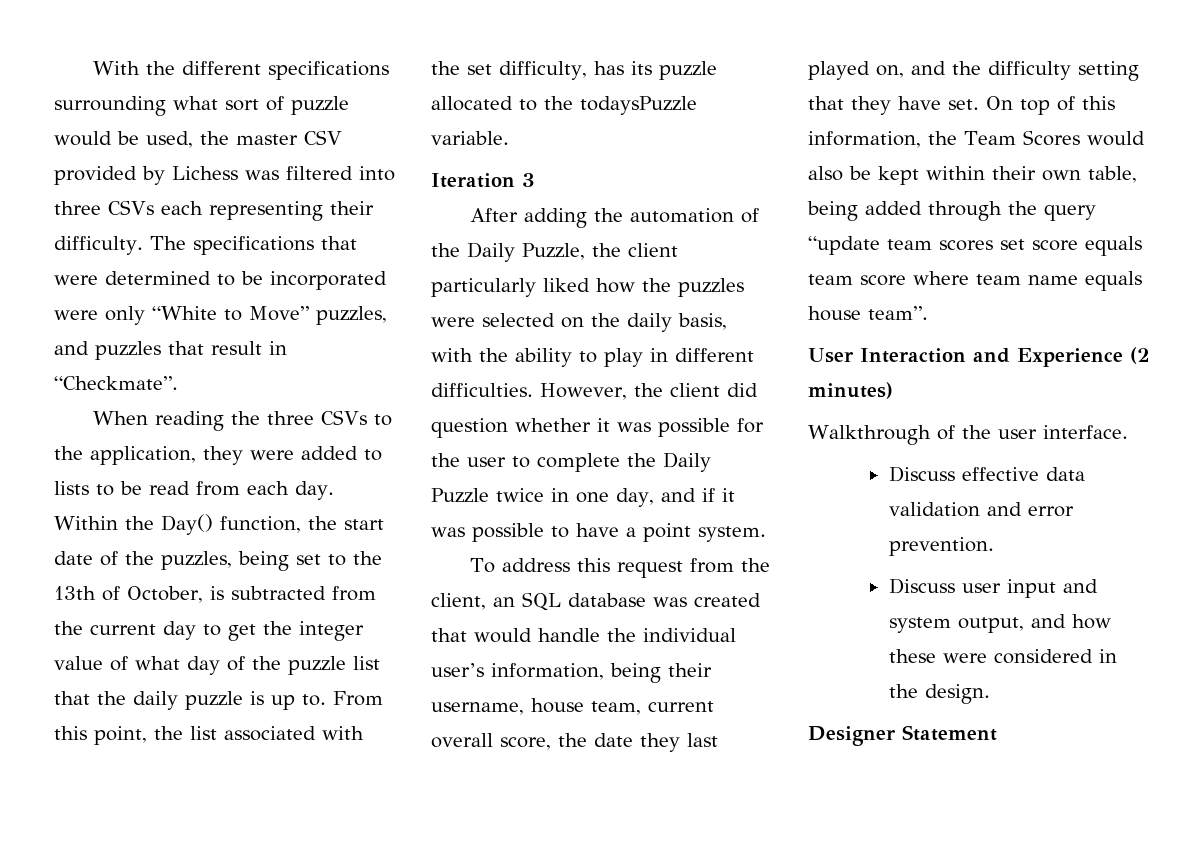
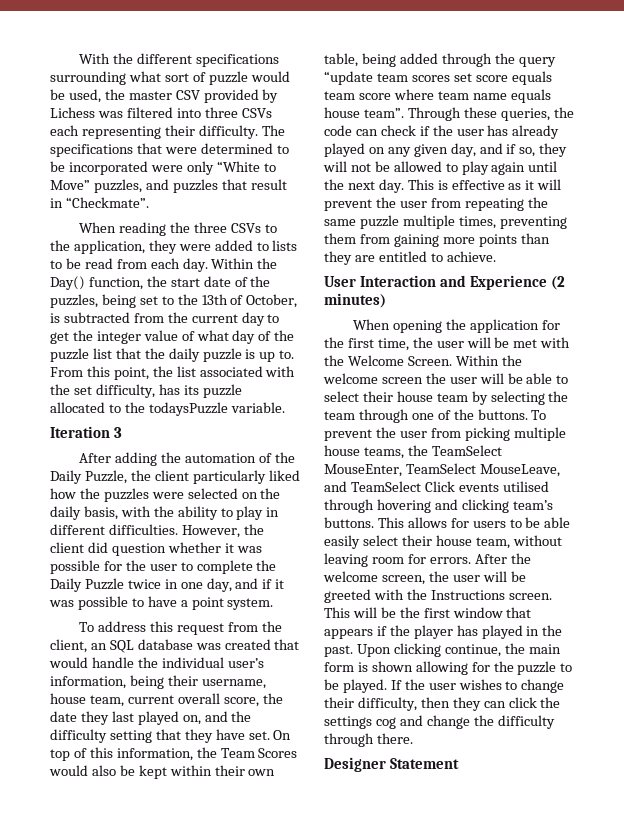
(928, 313) none -> [407,107,574,121] [324,125,560,139] [324,143,568,157] [323,161,558,175] [324,179,562,193] [324,197,548,211] [324,215,567,229] [324,233,550,247] [324,251,496,265] Through these queries, the code can check if the user has already played on any given day, and if so, they will not be allowed to play again until the next day. This is effective as it will prevent the user from repeating the same puzzle multiple times, preventing them from gaining more points than they are entitled to achieve.
[808,425,1128,445] [888,466,1085,482] [888,502,1074,517] [888,537,994,556] [888,578,1098,598] [888,614,1111,633] [888,649,1117,664] [888,684,990,704] Walkthrough of the user interface. // Discuss effective data validation and error prevention. // Discuss user input and system output, and how these were considered in the design. -> [353,319,560,333] [324,337,571,351] [324,355,522,366] [323,373,569,384] [324,391,569,405] [324,409,547,423] [324,427,566,441] [324,445,502,459] [324,463,560,477] [324,481,549,492] [324,499,553,513] [324,517,571,528] [324,535,562,549] [324,553,531,567] [323,571,526,585] [324,589,552,603] [324,607,532,618] [324,625,563,639] [324,643,561,657] [324,661,573,675] [324,679,565,693] [324,697,561,711] [324,715,555,729] [324,733,413,747] When opening the application for the first time, the user will be met with the Welcome Screen. Within the welcome screen the user will be able to select their house team by selecting the team through one of the buttons. To prevent the user from picking multiple house teams, the TeamSelect MouseEnter, TeamSelect MouseLeave, and TeamSelect Click events utilised through hovering and clicking team’s buttons. This allows for users to be able easily select their house team, without leaving room for errors. After the welcome screen, the user will be greeted with the Instructions screen. This will be the first window that appears if the player has played in the past. Upon clicking continue, the main form is shown allowing for the puzzle to be played. If the user wishes to change their difficulty, then they can click the settings cog and change the difficulty through there.

